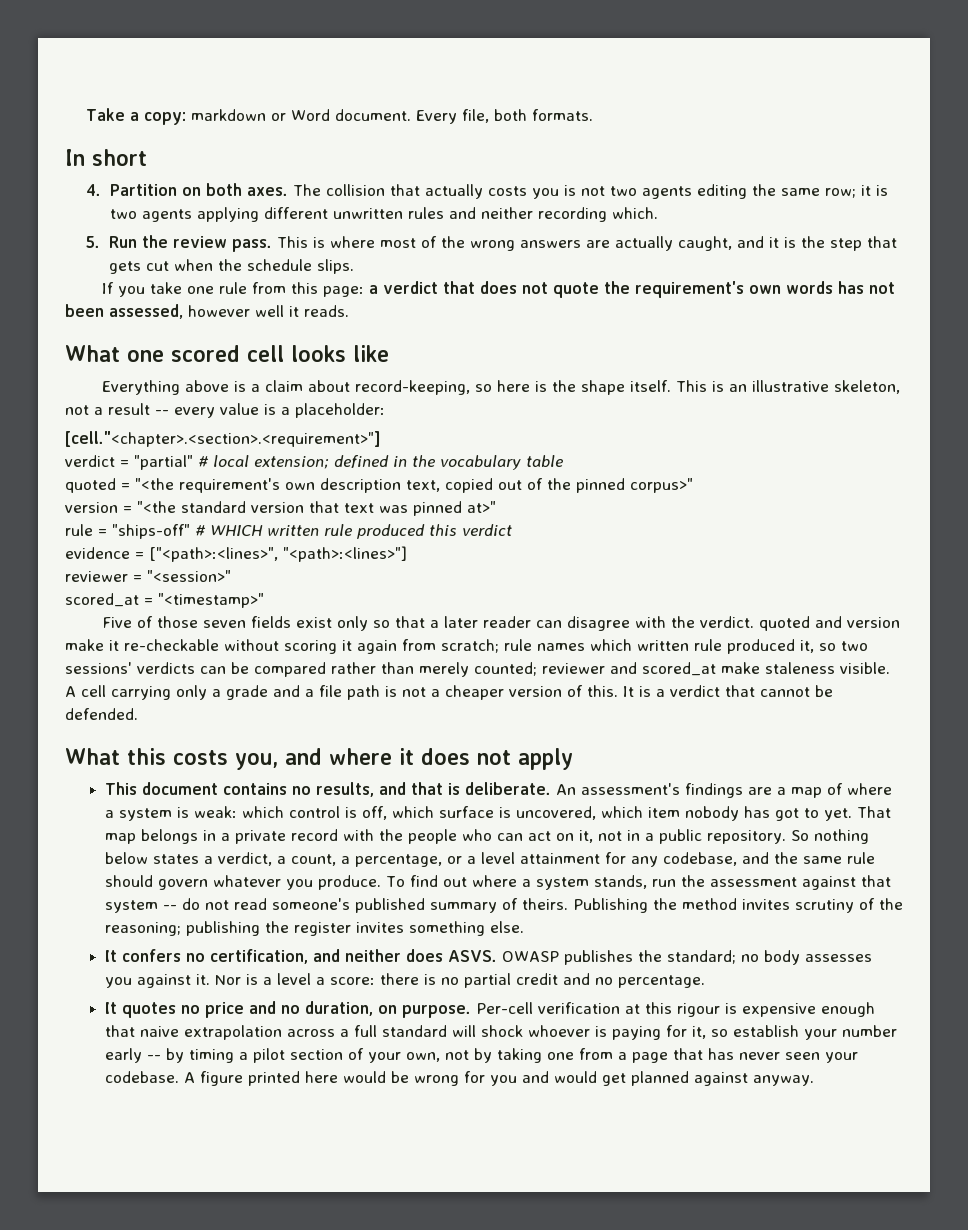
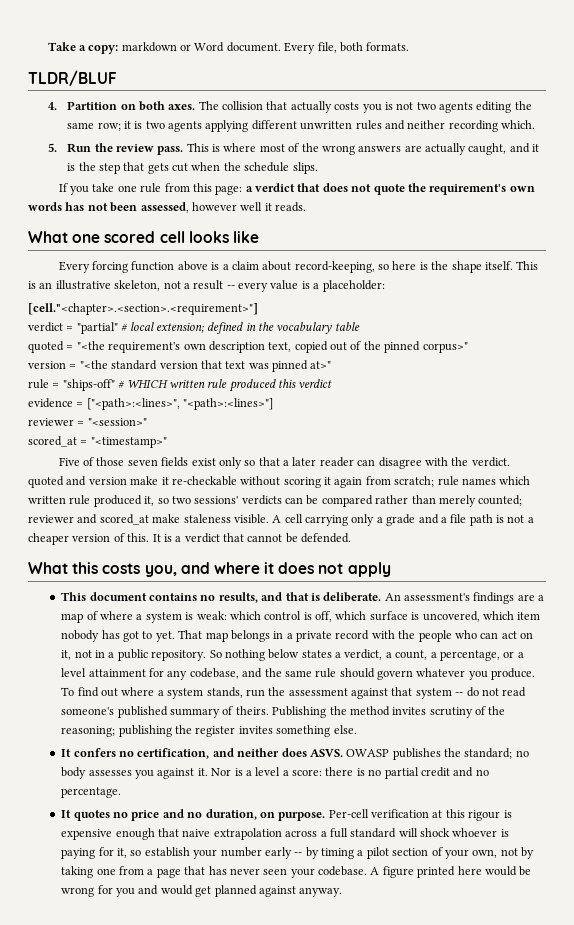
[65,149,147,166] In short -> [28,70,117,86] TLDR/BLUF
[101,380,180,395] Everything -> [58,261,175,273] Every forcing function

